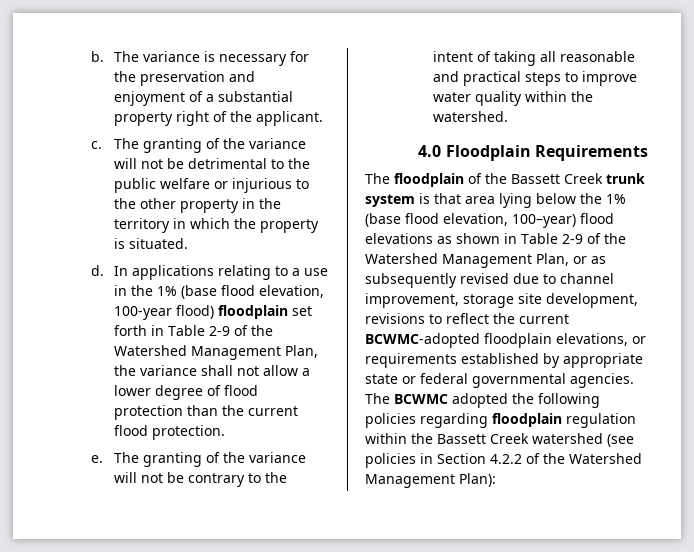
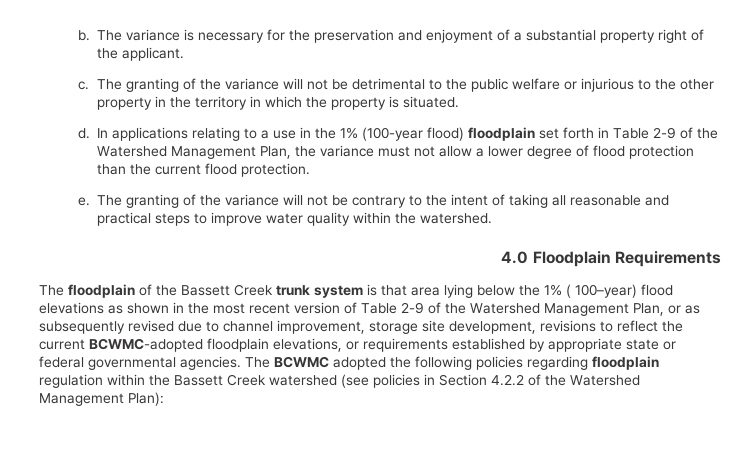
[180,285,324,299] [113,306,172,320] (base flood elevation, 100-year -> [362,127,424,141] (100-year
[200,365,233,376] shall -> [378,146,411,157] must
[365,213,508,227] (base flood elevation, -> [566,284,571,298] (
(517, 238) none -> [188,302,357,314] the most recent version of

